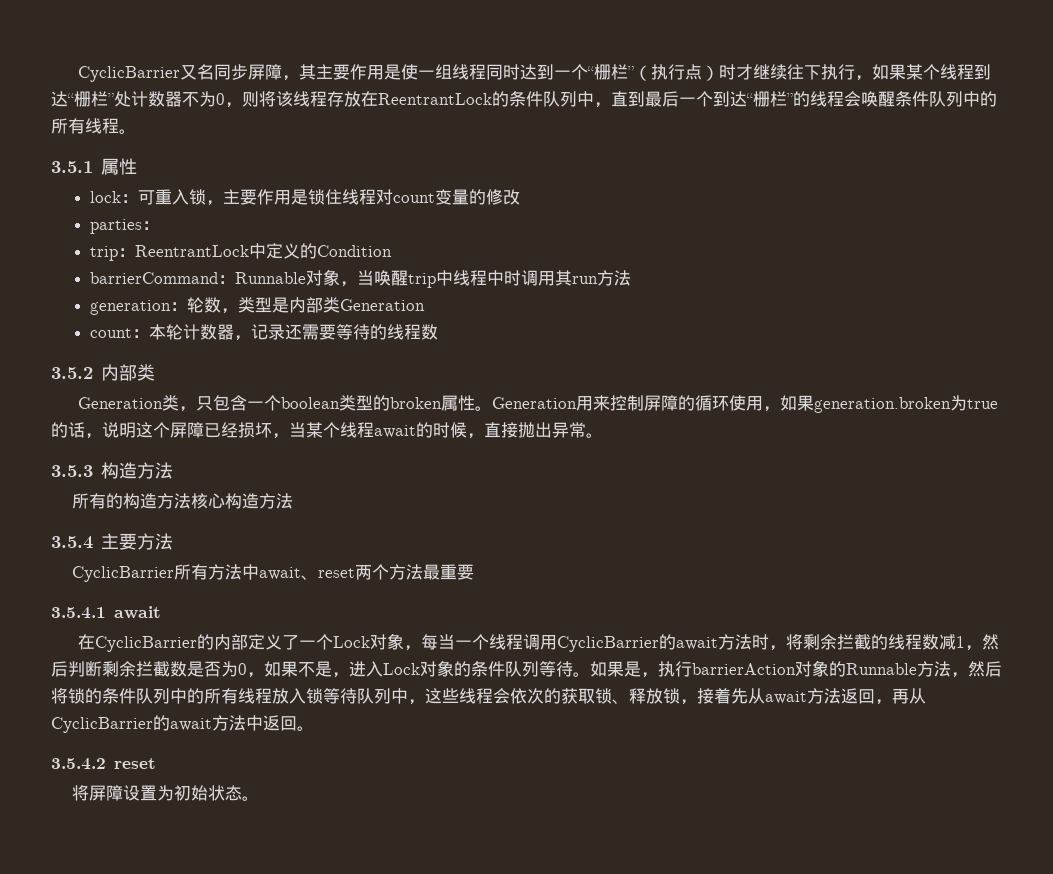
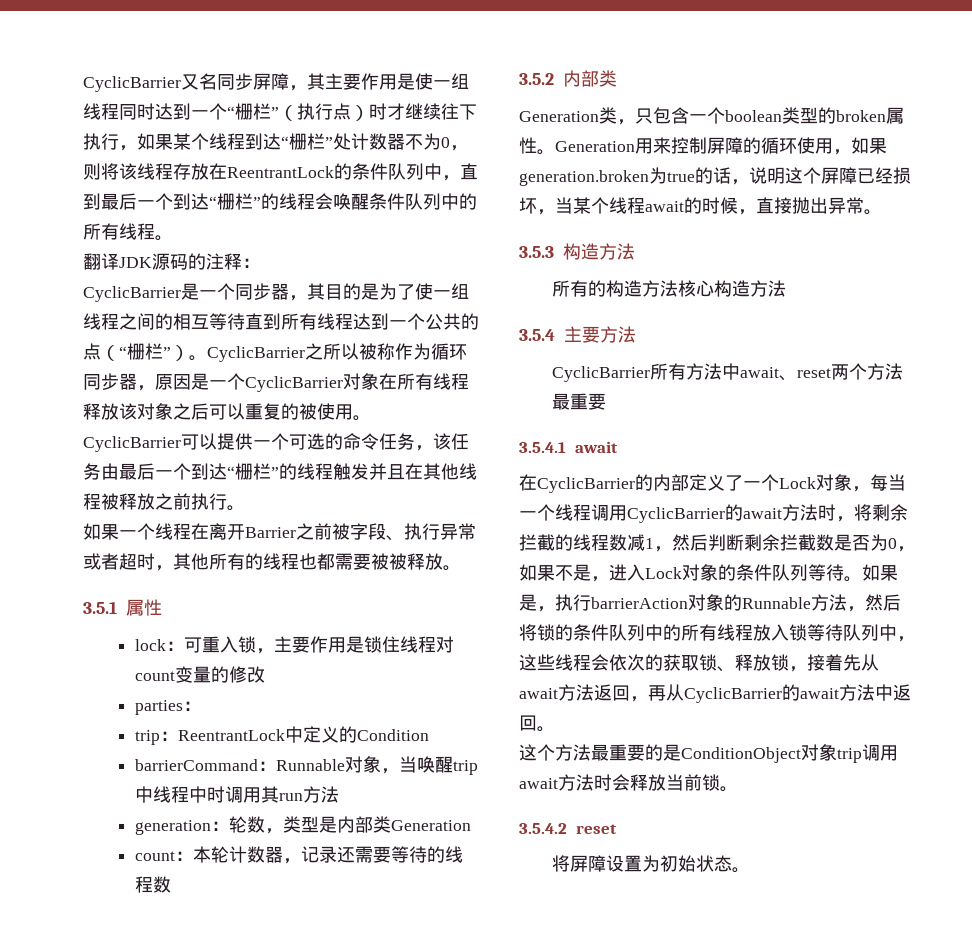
(136, 131) none -> [83,253,260,270] [83,283,469,302] [83,313,479,330] [83,343,467,362] [83,373,469,392] [83,403,371,421] [83,433,469,452] [83,463,477,480] [83,493,245,511] [83,523,476,541] [83,553,461,571] // 翻译JDK源码的注释： // CyclicBarrier是一个同步器，其目的是为了使一组线程之间的相互等待直到所有线程达到一个公共的点（“栅栏”）。CyclicBarrier之所以被称作为循环同步器，原因是一个CyclicBarrier对象在所有线程释放该对象之后可以重复的被使用。 // CyclicBarrier可以提供一个可选的命令任务，该任务由最后一个到达“栅栏”的线程触发并且在其他线程被释放之前执行。 // 如果一个线程在离开Barrier之前被字段、执行异常或者超时，其他所有的线程也都需要被被释放。
(314, 728) none -> [519,744,898,763] [519,774,738,792] // 这个方法最重要的是ConditionObject对象trip调用await方法时会释放当前锁。

